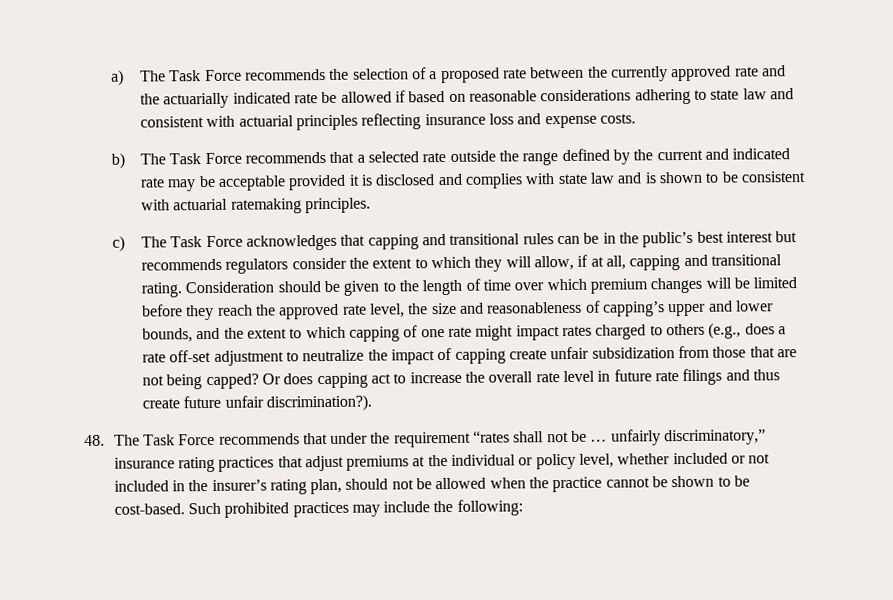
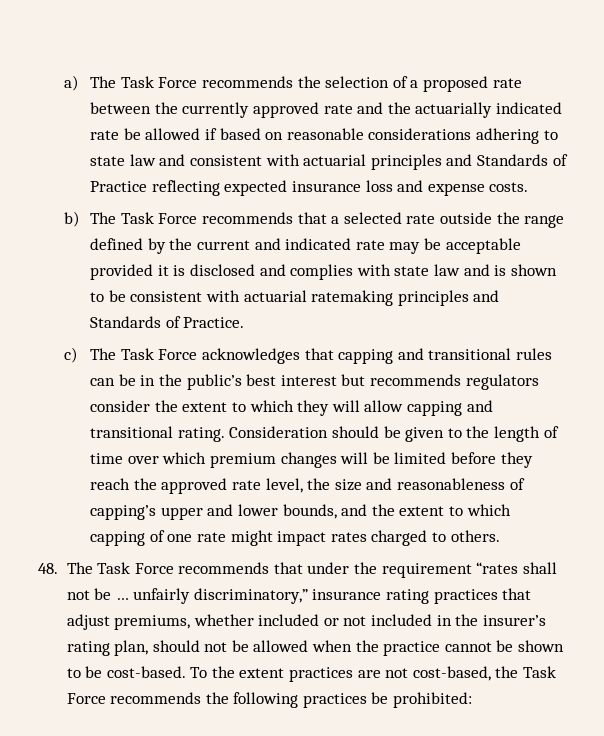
[361,113,422,130] reflecting -> [446,154,568,166] [90,180,288,196] and Standards of Practice reflecting expected
[305,197,372,214] principles. -> [397,290,500,306] [90,316,245,328] principles and Standards of Practice.
[533,254,626,271] allow, if at all, -> [364,400,404,412] allow
[665,322,786,339] [142,345,797,366] [142,368,780,390] [142,394,373,412] others (e.g., does a rate off-set adjustment to neutralize the impact of capping create unfair subsidization from those that are not being capped? Or does capping act to increase the overall rate level in future rate filings and thus create future unfair discrimination?). -> [450,530,500,542] others.
[346,453,615,471] premiums at the individual or policy level, -> [114,615,191,630] premiums,
[187,499,523,518] Such prohibited practices may include the following: -> [190,666,556,682] [66,692,473,708] To the extent practices are not cost-based, the Task Force recommends the following practices be prohibited:

